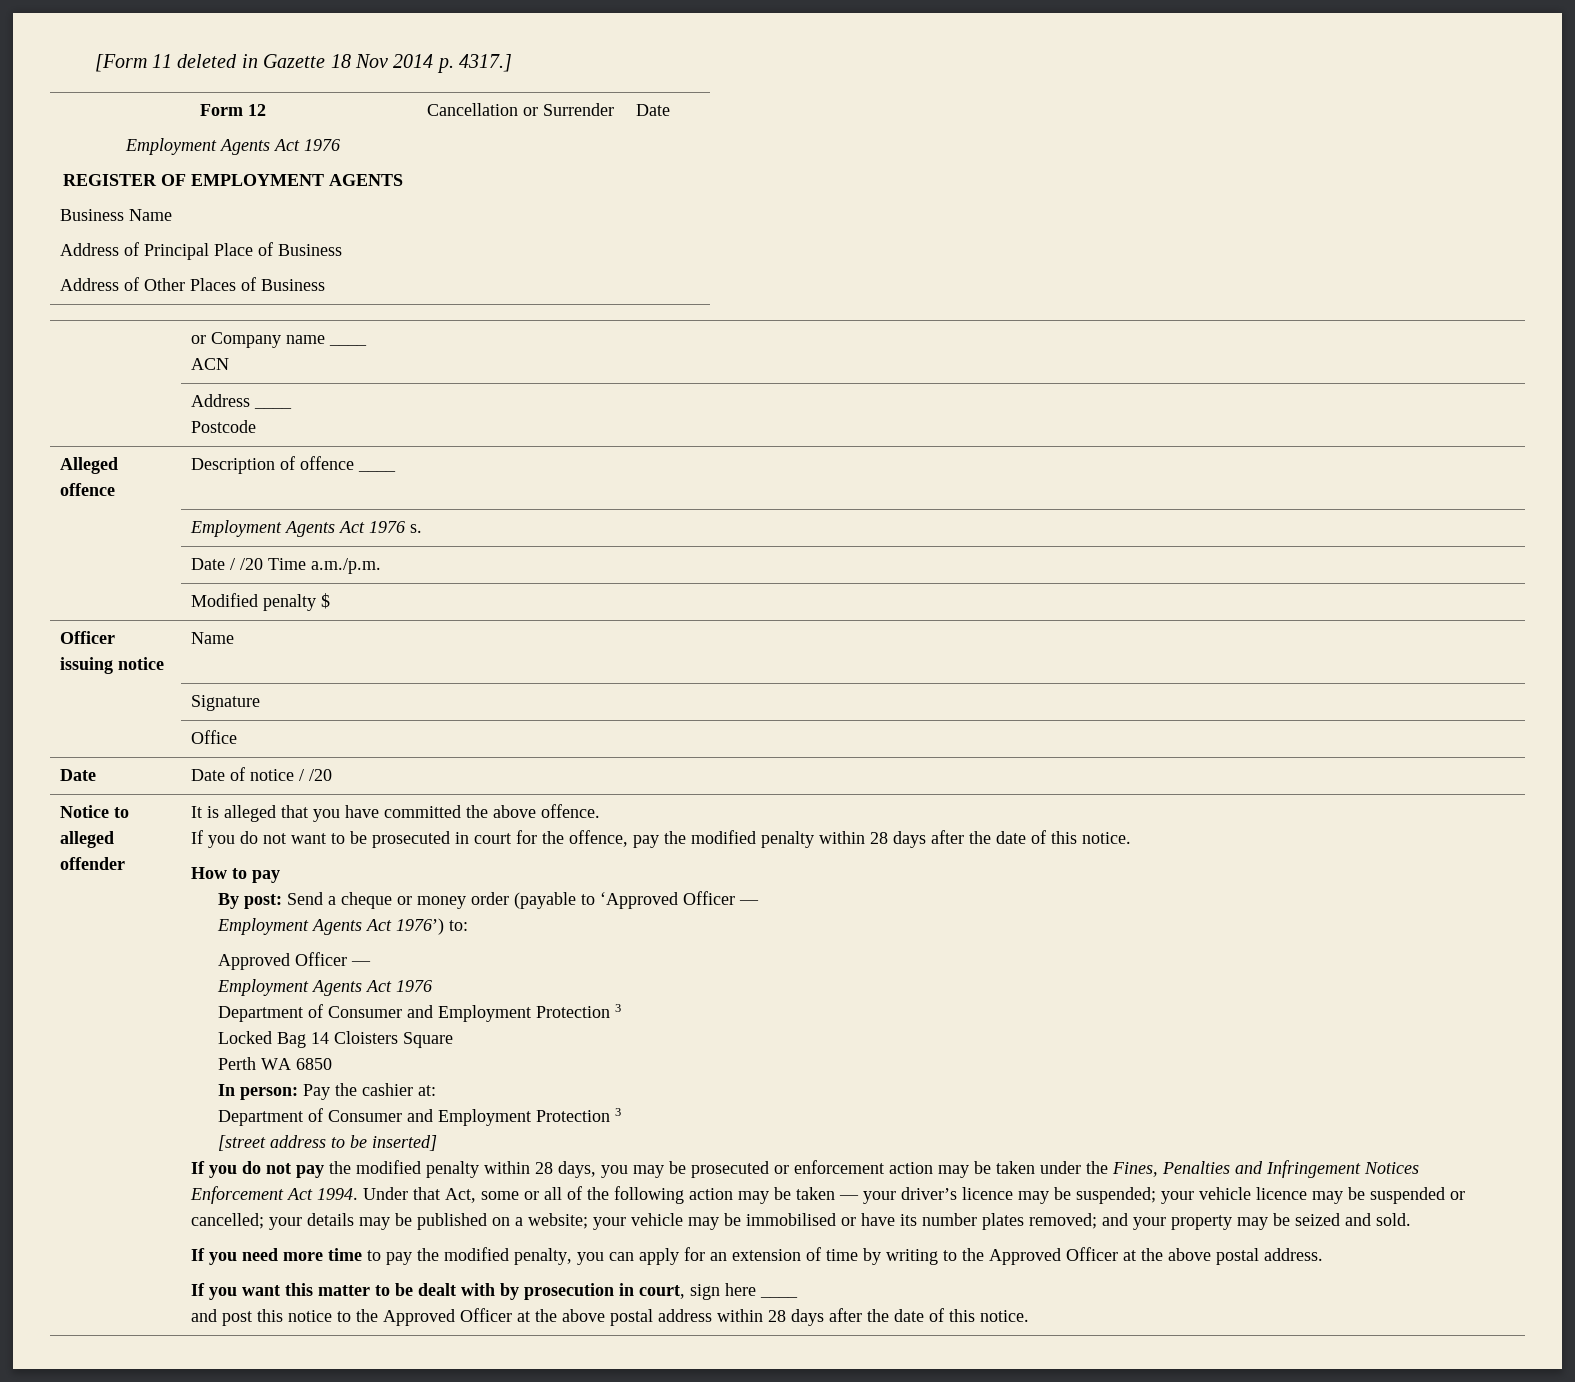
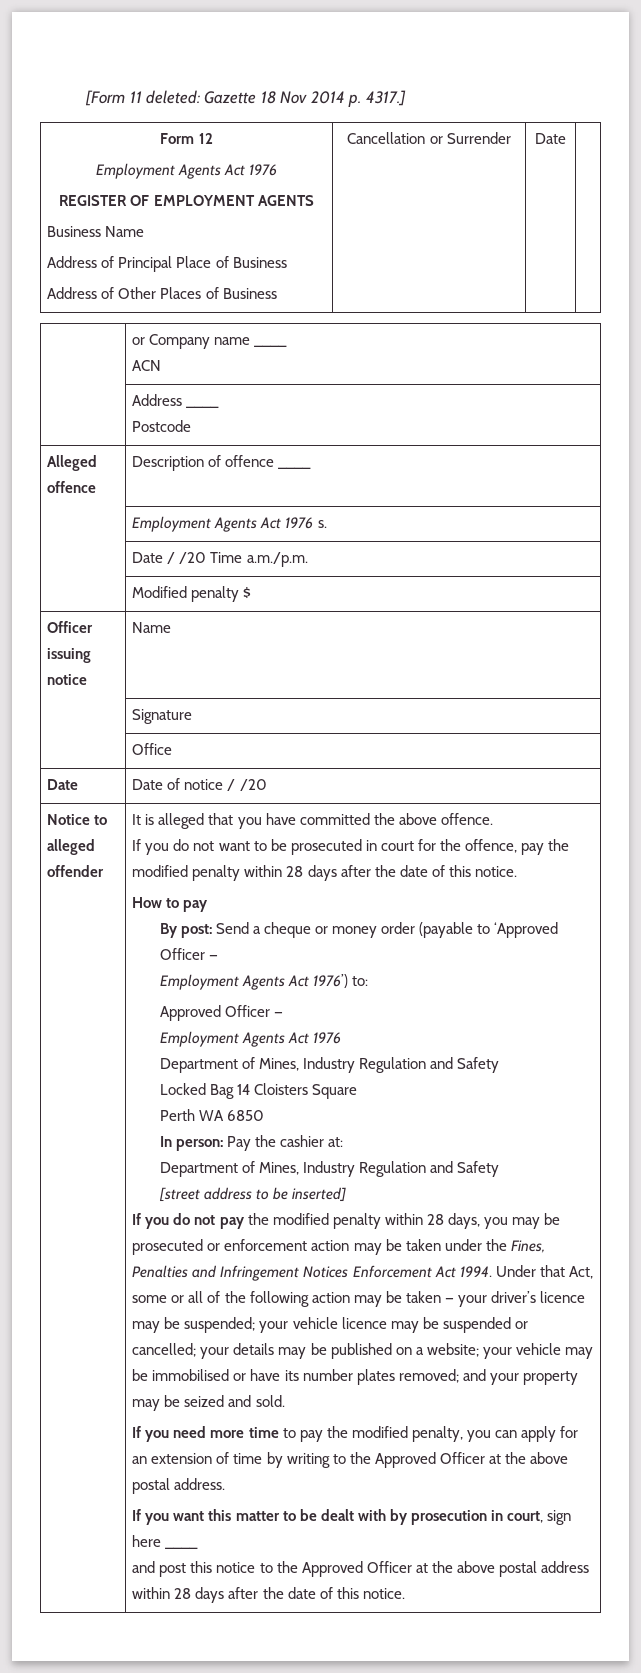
[177,54,258,68] deleted in -> [146,90,201,104] deleted:
[327,1004,621,1022] Consumer and Employment Protection 3 -> [259,1057,500,1073] Mines, Industry Regulation and Safety
[327,1108,621,1126] Consumer and Employment Protection 3 -> [259,1161,500,1177] Mines, Industry Regulation and Safety

